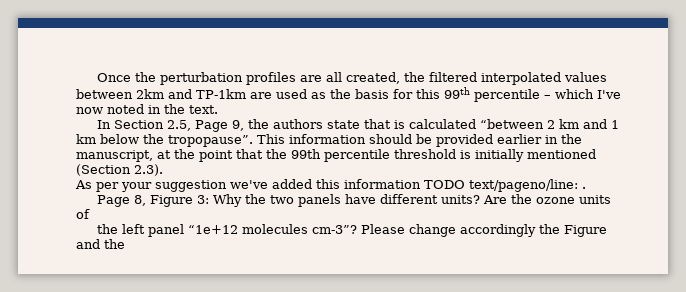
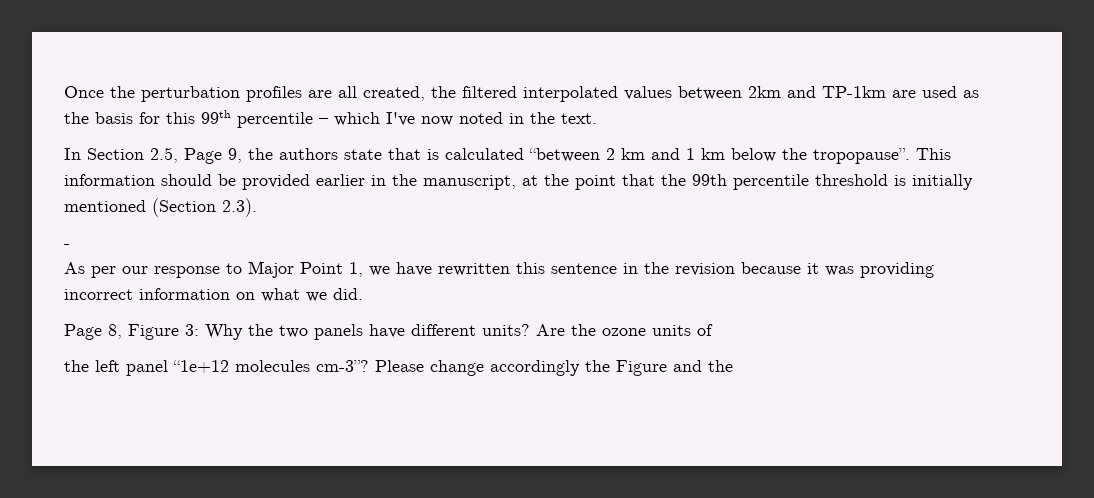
(163, 170) none -> [64,244,70,248] // -
[121,179,586,192] your suggestion we've added this information TODO text/pageno/line: . -> [122,261,934,278] [64,288,363,302] our response to Major Point 1, we have rewritten this sentence in the revision because it was providing incorrect information on what we did.

